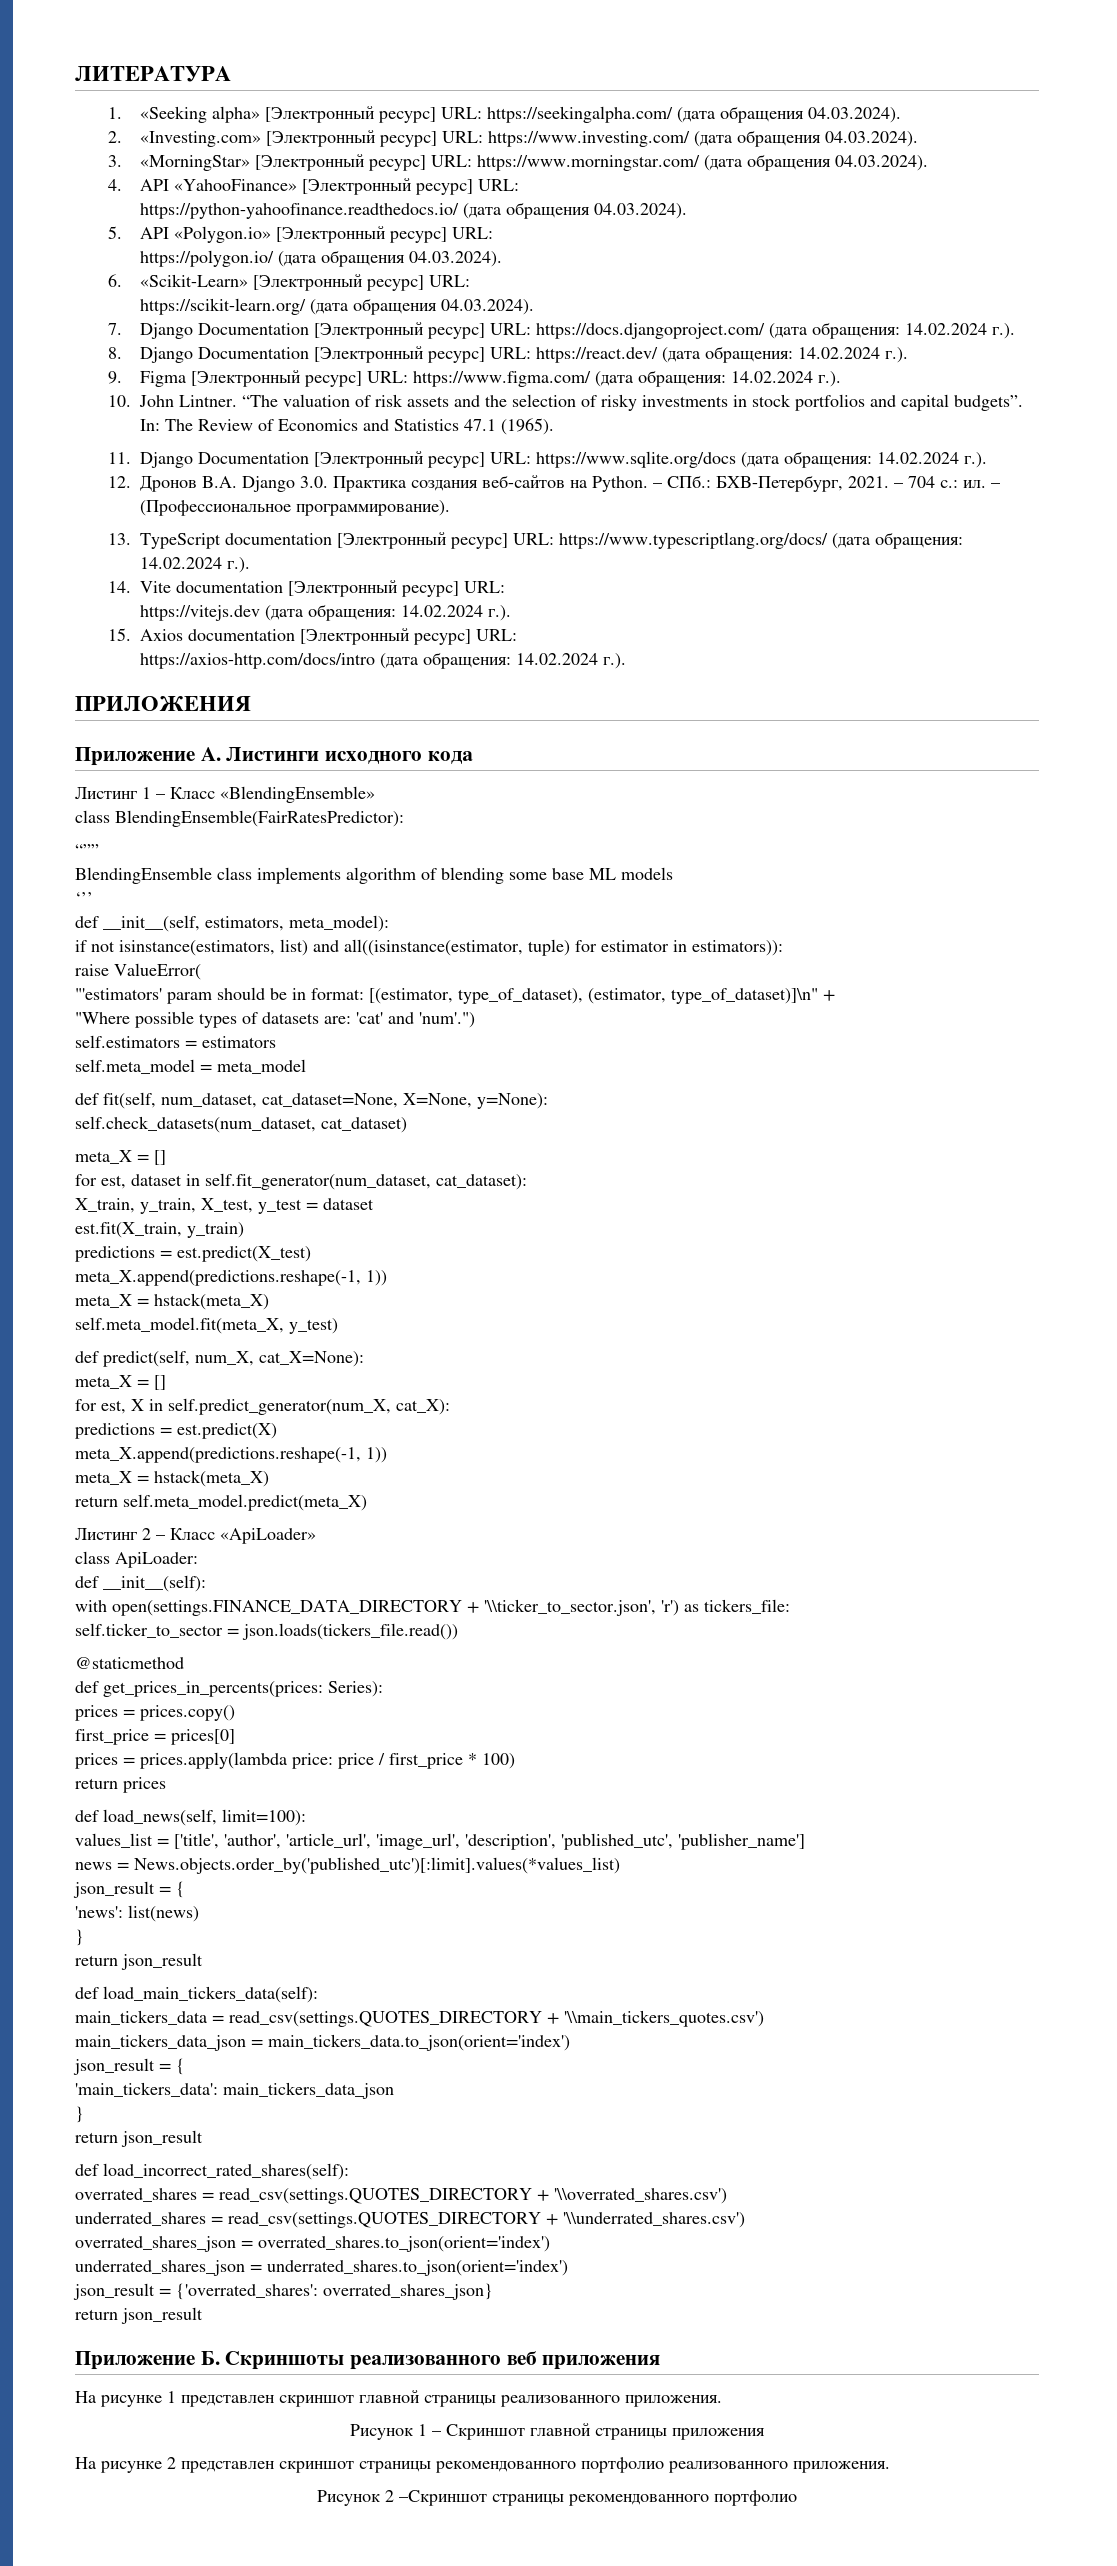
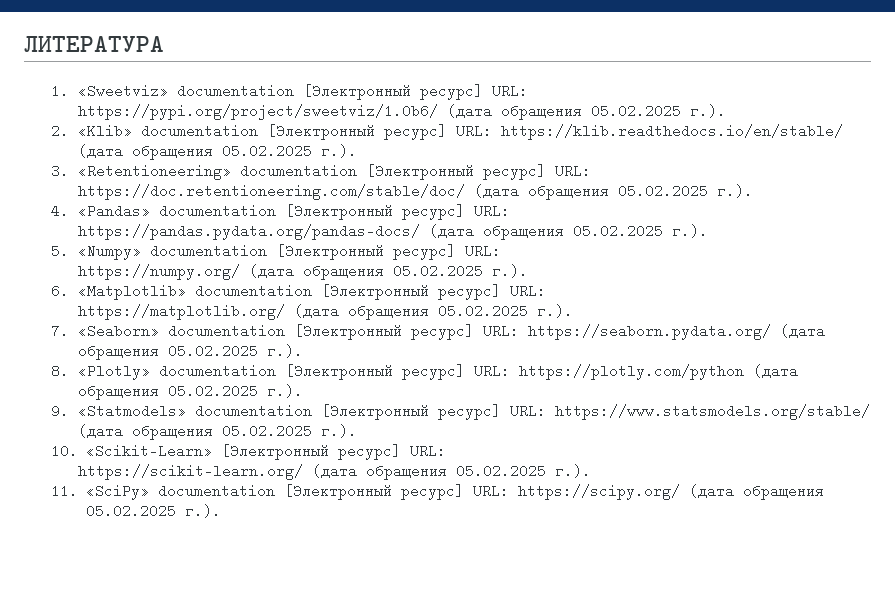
[140,106,902,123] «Seeking alpha» [Электронный ресурс] URL: https://seekingalpha.com/ (дата обращения 04.03.2024). -> [78,82,529,100] [78,102,727,120] «Sweetviz» documentation [Электронный ресурс] URL: https://pypi.org/project/sweetviz/1.0b6/ (дата обращения 05.02.2025 г.).
[140,130,919,147] «Investing.com» [Электронный ресурс] URL: https://www.investing.com/ (дата обращения 04.03.2024). -> [78,122,844,140] [78,142,358,160] «Klib» documentation [Электронный ресурс] URL: https://klib.readthedocs.io/en/stable/ (дата обращения 05.02.2025 г.).
[140,154,929,171] «MorningStar» [Электронный ресурс] URL: https://www.morningstar.com/ (дата обращения 04.03.2024). -> [78,162,592,180] [78,182,754,200] «Retentioneering» documentation [Электронный ресурс] URL: https://doc.retentioneering.com/stable/doc/ (дата обращения 05.02.2025 г.).
[140,178,520,195] [140,202,688,219] API «YahooFinance» [Электронный ресурс] URL: // https://python-yahoofinance.readthedocs.io/ (дата обращения 04.03.2024). -> [78,202,511,220] [78,222,709,240] «Pandas» documentation [Электронный ресурс] URL: // https://pandas.pydata.org/pandas-docs/ (дата обращения 05.02.2025 г.).
[140,226,494,243] [140,250,503,267] [107,274,122,287] API «Polygon.io» [Электронный ресурс] URL: // https://polygon.io/ (дата обращения 04.03.2024). // 6. -> [78,242,502,260] [78,262,529,280] [51,282,547,300] [78,302,574,320] [51,322,826,340] [78,342,304,360] [51,362,799,380] [78,382,304,400] [51,402,871,420] [78,422,358,440] [51,444,79,458] «Numpy» documentation [Электронный ресурс] URL: // https://numpy.org/ (дата обращения 05.02.2025 г.). // 6. «Matplotlib» documentation [Электронный ресурс] URL: // https://matplotlib.org/ (дата обращения 05.02.2025 г.). // 7. «Seaborn» documentation [Электронный ресурс] URL: https://seaborn.pydata.org/ (дата обращения 05.02.2025 г.). // 8. «Plotly» documentation [Электронный ресурс] URL: https://plotly.com/python (дата обращения 05.02.2025 г.). // 9. «Statmodels» documentation [Электронный ресурс] URL: https://www.statsmodels.org/stable/ (дата обращения 05.02.2025 г.). // 10.
[441,299,535,315] [107,322,1016,339] [107,346,909,363] [107,370,842,387] [107,394,1024,411] [140,418,555,435] [107,451,988,468] [107,475,1001,492] [140,500,451,516] [107,532,964,549] [140,557,251,573] [107,580,506,597] [140,604,512,621] [107,628,518,645] [140,652,627,669] [75,696,252,711] [75,747,473,766] [75,786,375,803] [75,810,404,827] [75,844,99,856] [75,867,673,884] [75,892,93,904] [75,915,389,932] [75,939,783,956] [75,963,201,980] [75,987,835,1004] [75,1011,475,1028] [75,1035,276,1048] [75,1059,306,1074] [75,1092,548,1109] [75,1116,407,1133] [75,1150,166,1165] [75,1173,527,1190] [75,1198,374,1214] [75,1222,244,1238] [75,1246,311,1262] [75,1270,387,1286] [75,1293,269,1310] [75,1317,338,1334] [75,1350,364,1367] [75,1375,166,1390] [75,1398,450,1415] [75,1423,277,1439] [75,1447,387,1463] [75,1470,269,1487] [75,1494,367,1511] [75,1528,316,1544] [75,1551,198,1568] [75,1575,206,1592] [75,1599,790,1616] [75,1623,458,1640] [75,1657,184,1669] [75,1681,383,1697] [75,1705,235,1721] [75,1729,235,1745] [75,1752,515,1769] [75,1777,166,1793] [75,1809,306,1826] [75,1833,805,1850] [75,1857,620,1874] [73,1881,185,1898] [75,1905,199,1922] [75,1929,84,1946] [75,1953,203,1970] [75,1986,318,2003] [75,2010,764,2027] [75,2034,570,2051] [73,2058,185,2075] [75,2082,394,2099] [75,2106,84,2123] [75,2130,203,2147] [75,2163,349,2180] [75,2188,727,2204] [75,2212,745,2228] [75,2236,550,2252] [75,2260,568,2276] [73,2283,493,2300] [75,2307,203,2324] [75,2351,661,2370] [75,2390,722,2407] [350,2423,765,2440] [75,2457,890,2473] [317,2490,797,2506] 04.03.2024). // 7. Django Documentation [Электронный ресурс] URL: https://docs.djangoproject.com/ (дата обращения: 14.02.2024 г.). // 8. Django Documentation [Электронный ресурс] URL: https://react.dev/ (дата обращения: 14.02.2024 г.). // 9. Figma [Электронный ресурс] URL: https://www.figma.com/ (дата обращения: 14.02.2024 г.). // 10. John Lintner. “The valuation of risk assets and the selection of risky investments in stock portfolios and capital budgets”. In: The Review of Economics and Statistics 47.1 (1965). // 11. Django Documentation [Электронный ресурс] URL: https://www.sqlite.org/docs (дата обращения: 14.02.2024 г.). // 12. Дронов В.А. Django 3.0. Практика создания веб-сайтов на Python. – СПб.: БХВ-Петербург, 2021. – 704 с.: ил. – (Профессиональное программирование). // 13. TypeScript documentation [Электронный ресурс] URL: https://www.typescriptlang.org/docs/ (дата обращения: 14.02.2024 г.). // 14. Vite documentation [Электронный ресурс] URL: // https://vitejs.dev (дата обращения: 14.02.2024 г.). // 15. Axios documentation [Электронный ресурс] URL: // https://axios-http.com/docs/intro (дата обращения: 14.02.2024 г.). // ПРИЛОЖЕНИЯ // Приложение А. Листинги исходного кода // Листинг 1 – Класс «BlendingEnsemble» // class BlendingEnsemble(FairRatesPredictor): // “”” // BlendingEnsemble class implements algorithm of blending some base ML models // ‘’’ // def __init__(self, estimators, meta_model): // if not isinstance(estimators, list) and all((isinstance(estimator, tuple) for estimator in estimators)): // raise ValueError( // "'estimators' param should be in format: [(estimator, type_of_dataset), (estimator, type_of_dataset)]\n" + // "Where possible types of datasets are: 'cat' and 'num'.") // self.estimators = estimators // self.meta_model = meta_model // def fit(self, num_dataset, cat_dataset=None, X=None, y=None): // self.check_datasets(num_dataset, cat_dataset) // meta_X = [] // for est, dataset in self.fit_generator(num_dataset, cat_dataset): // X_train, y_train, X_test, y_test = dataset // est.fit(X_train, y_train) // predictions = est.predict(X_test) // meta_X.append(predictions.reshape(-1, 1)) // meta_X = hstack(meta_X) // self.meta_model.fit(meta_X, y_test) // def predict(self, num_X, cat_X=None): // meta_X = [] // for est, X in self.predict_generator(num_X, cat_X): // predictions = est.predict(X) // meta_X.append(predictions.reshape(-1, 1)) // meta_X = hstack(meta_X) // return self.meta_model.predict(meta_X) // Листинг 2 – Класс «ApiLoader» // class ApiLoader: // def __init__(self): // with open(settings.FINANCE_DATA_DIRECTORY + '\\ticker_to_sector.json', 'r') as tickers_file: // self.ticker_to_sector = json.loads(tickers_file.read()) // @staticmethod // def get_prices_in_percents(prices: Series): // prices = prices.copy() // first_price = prices[0] // prices = prices.apply(lambda price: price / first_price * 100) // return prices // def load_news(self, limit=100): // values_list = ['title', 'author', 'article_url', 'image_url', 'description', 'published_utc', 'publisher_name'] // news = News.objects.order_by('published_utc')[:limit].values(*values_list) // json_result = { // 'news': list(news) // } // return json_result // def load_main_tickers_data(self): // main_tickers_data = read_csv(settings.QUOTES_DIRECTORY + '\\main_tickers_quotes.csv') // main_tickers_data_json = main_tickers_data.to_json(orient='index') // json_result = { // 'main_tickers_data': main_tickers_data_json // } // return json_result // def load_incorrect_rated_shares(self): // overrated_shares = read_csv(settings.QUOTES_DIRECTORY + '\\overrated_shares.csv') // underrated_shares = read_csv(settings.QUOTES_DIRECTORY + '\\underrated_shares.csv') // overrated_shares_json = overrated_shares.to_json(orient='index') // underrated_shares_json = underrated_shares.to_json(orient='index') // json_result = {'overrated_shares': overrated_shares_json} // return json_result // Приложение Б. Скриншоты реализованного веб приложения // На рисунке 1 представлен скриншот главной страницы реализованного приложения. // Рисунок 1 – Скриншот главной страницы приложения // На рисунке 2 представлен скриншот страницы рекомендованного портфолио реализованного приложения. // Рисунок 2 –Скриншот страницы рекомендованного портфолио -> [456,462,592,479] [51,482,825,500] [86,502,222,519] 05.02.2025 г.). // 11. «SciPy» documentation [Электронный ресурс] URL: https://scipy.org/ (дата обращения 05.02.2025 г.).

